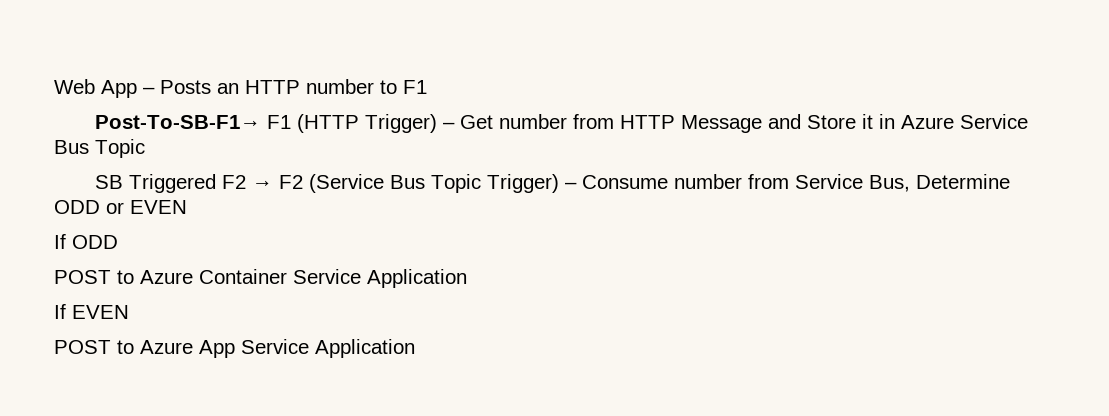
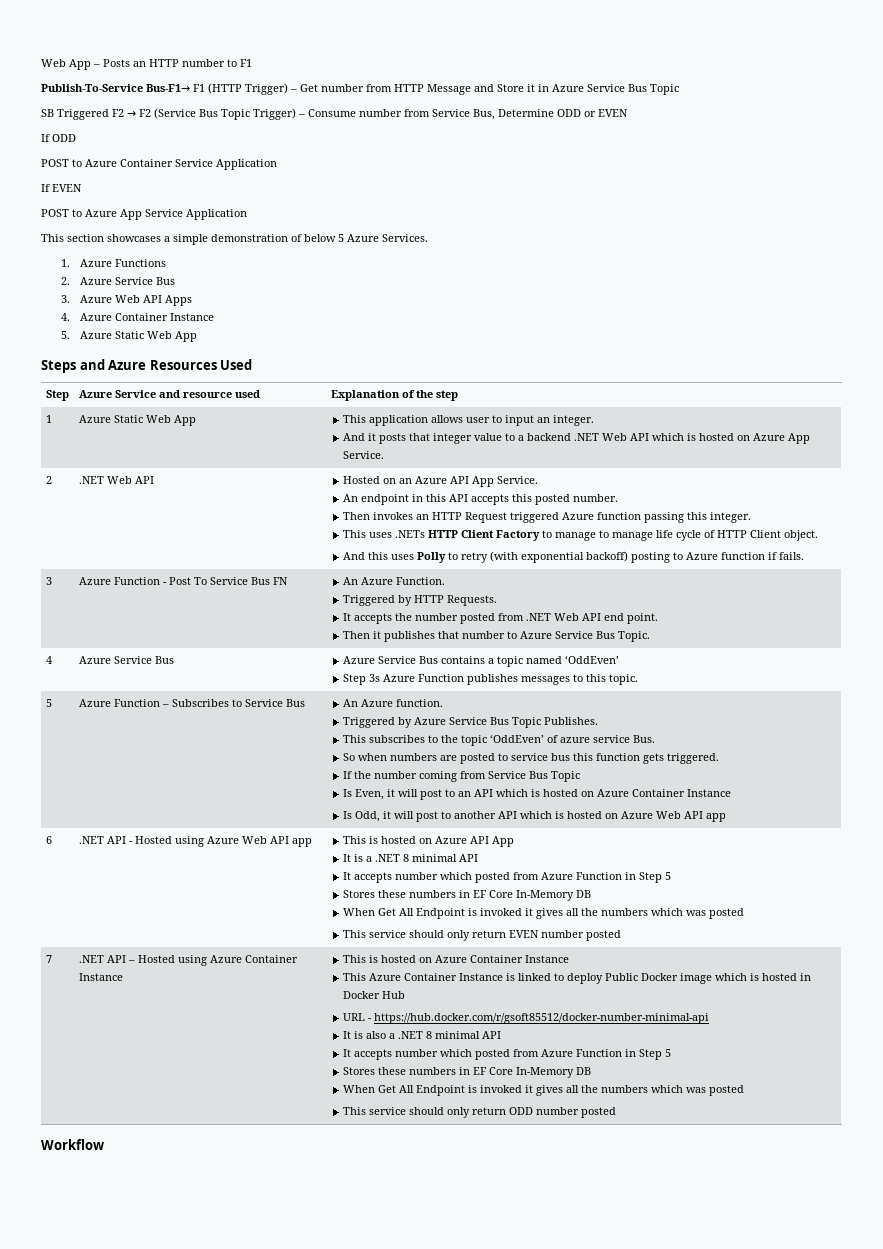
[94,115,261,129] Post-To-SB-F1→ -> [41,84,190,92] Publish-To-Service Bus-F1→
(415, 348) none -> [41,234,428,245] [60,259,167,267] [60,277,176,285] [60,295,193,306] [60,313,215,321] [60,331,198,342] [41,359,253,373] [45,390,69,401] [78,390,260,398] [330,390,458,401] [45,415,52,423] [78,415,196,426] [342,415,594,426] [342,433,810,444] [342,451,384,459] [45,476,52,484] [78,476,154,484] [342,476,538,487] [342,494,618,505] [342,512,751,523] [342,530,818,541] [342,551,804,563] [45,577,52,585] [78,577,288,585] [342,577,445,585] [342,595,497,606] [342,613,658,624] [342,631,650,642] [45,656,52,664] [78,656,174,664] [342,655,619,667] [342,674,638,685] [45,699,52,707] [78,699,305,707] [342,699,443,707] [342,717,598,728] [342,734,655,746] [342,753,719,764] [342,771,580,782] [342,789,731,800] [342,811,726,822] [45,836,52,844] [78,836,312,847] [342,836,514,847] [342,854,478,862] [342,872,671,883] [342,890,591,901] [342,908,744,919] [342,930,621,941] [45,955,52,963] [78,955,298,966] [78,973,123,981] [342,955,569,963] [342,973,811,984] [342,991,405,999] [342,1013,709,1024] [342,1031,501,1039] [342,1049,671,1060] [342,1067,591,1078] [342,1085,744,1096] [342,1107,616,1118] [41,1139,104,1150] // This section showcases a simple demonstration of below 5 Azure Services. // 1. Azure Functions // 2. Azure Service Bus // 3. Azure Web API Apps // 4. Azure Container Instance // 5. Azure Static Web App // Steps and Azure Resources Used // Step | Azure Service and resource used | Explanation of the step // 1 | Azure Static Web App | This application allows user to input an integer. // And it posts that integer value to a backend .NET Web API which is hosted on Azure App Service. // 2 | .NET Web API | Hosted on an Azure API App Service. // An endpoint in this API accepts this posted number. // Then invokes an HTTP Request triggered Azure function passing this integer. // This uses .NETs HTTP Client Factory to manage to manage life cycle of HTTP Client object. // And this uses Polly to retry (with exponential backoff) posting to Azure function if fails. // 3 | Azure Function - Post To Service Bus FN | An Azure Function. // Triggered by HTTP Requests. // It accepts the number posted from .NET Web API end point. // Then it publishes that number to Azure Service Bus Topic. // 4 | Azure Service Bus | Azure Service Bus contains a topic named ‘OddEven’ // Step 3s Azure Function publishes messages to this topic. // 5 | Azure Function – Subscribes to Service Bus | An Azure function. // Triggered by Azure Service Bus Topic Publishes. // This subscribes to the topic ‘OddEven’ of azure service Bus. // So when numbers are posted to service bus this function gets triggered. // If the number coming from Service Bus Topic // Is Even, it will post to an API which is hosted on Azure Container Instance // Is Odd, it will post to another API which is hosted on Azure Web API app // 6 | .NET API - Hosted using Azure Web API app | This is hosted on Azure API App // It is a .NET 8 minimal API // It accepts number which posted from Azure Function in Step 5 // Stores these numbers in EF Core In-Memory DB // When Get All Endpoint is invoked it gives all the numbers which was posted // This service should only return EVEN number posted // 7 | .NET API – Hosted using Azure Container Instance | This is hosted on Azure Container Instance // This Azure Container Instance is linked to deploy Public Docker image which is hosted in Docker Hub // URL - https://hub.docker.com/r/gsoft85512/docker-number-minimal-api // It is also a .NET 8 minimal API // It accepts number which posted from Azure Function in Step 5 // Stores these numbers in EF Core In-Memory DB // When Get All Endpoint is invoked it gives all the numbers which was posted // This service should only return ODD number posted // Workflow

